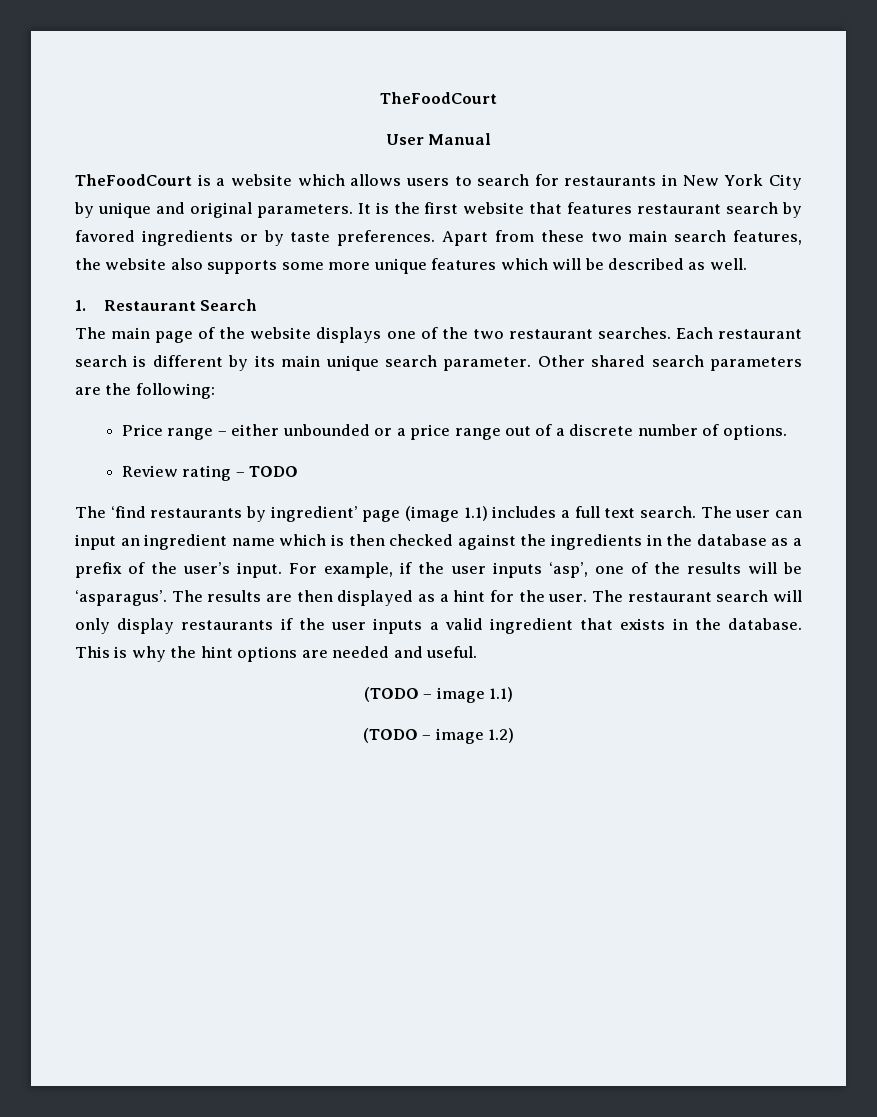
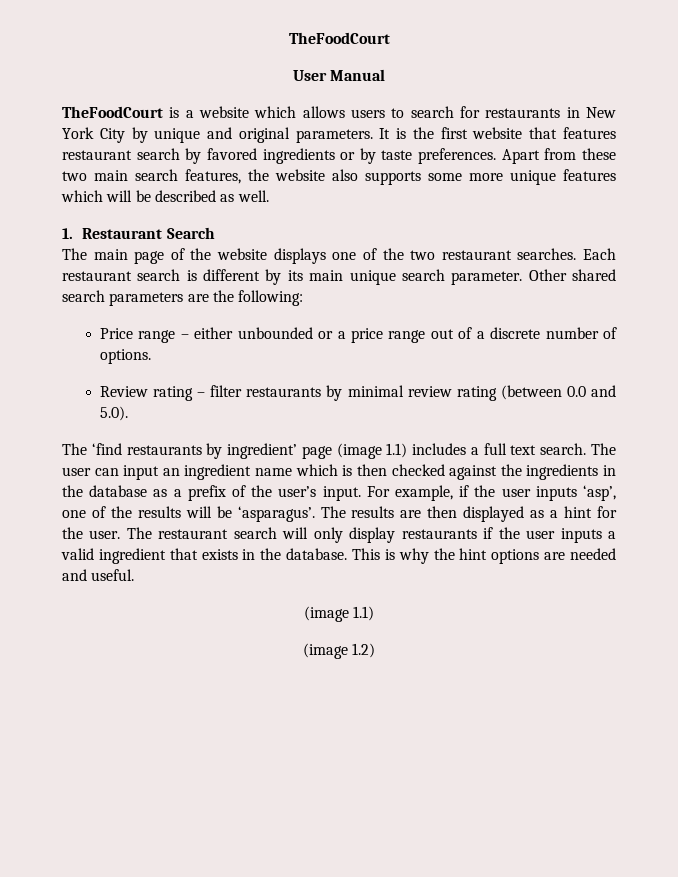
[249,466,299,477] TODO -> [210,385,616,401] [100,406,129,421] filter restaurants by minimal review rating (between 0.0 and 5.0).
[363,687,514,703] [362,728,484,744] (TODO – image 1.1) // (TODO – image -> [303,606,375,622] [302,643,348,659] (image 1.1) // (image

